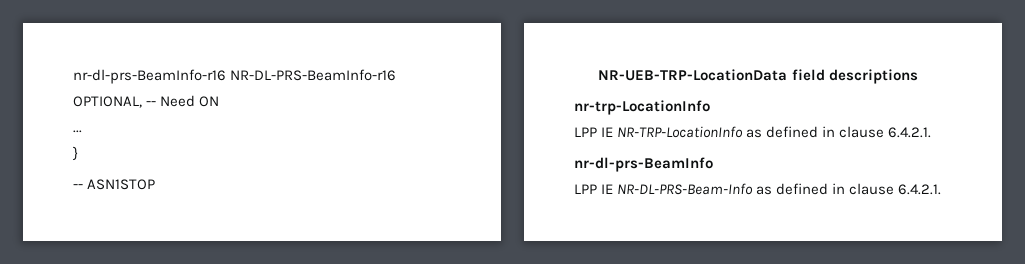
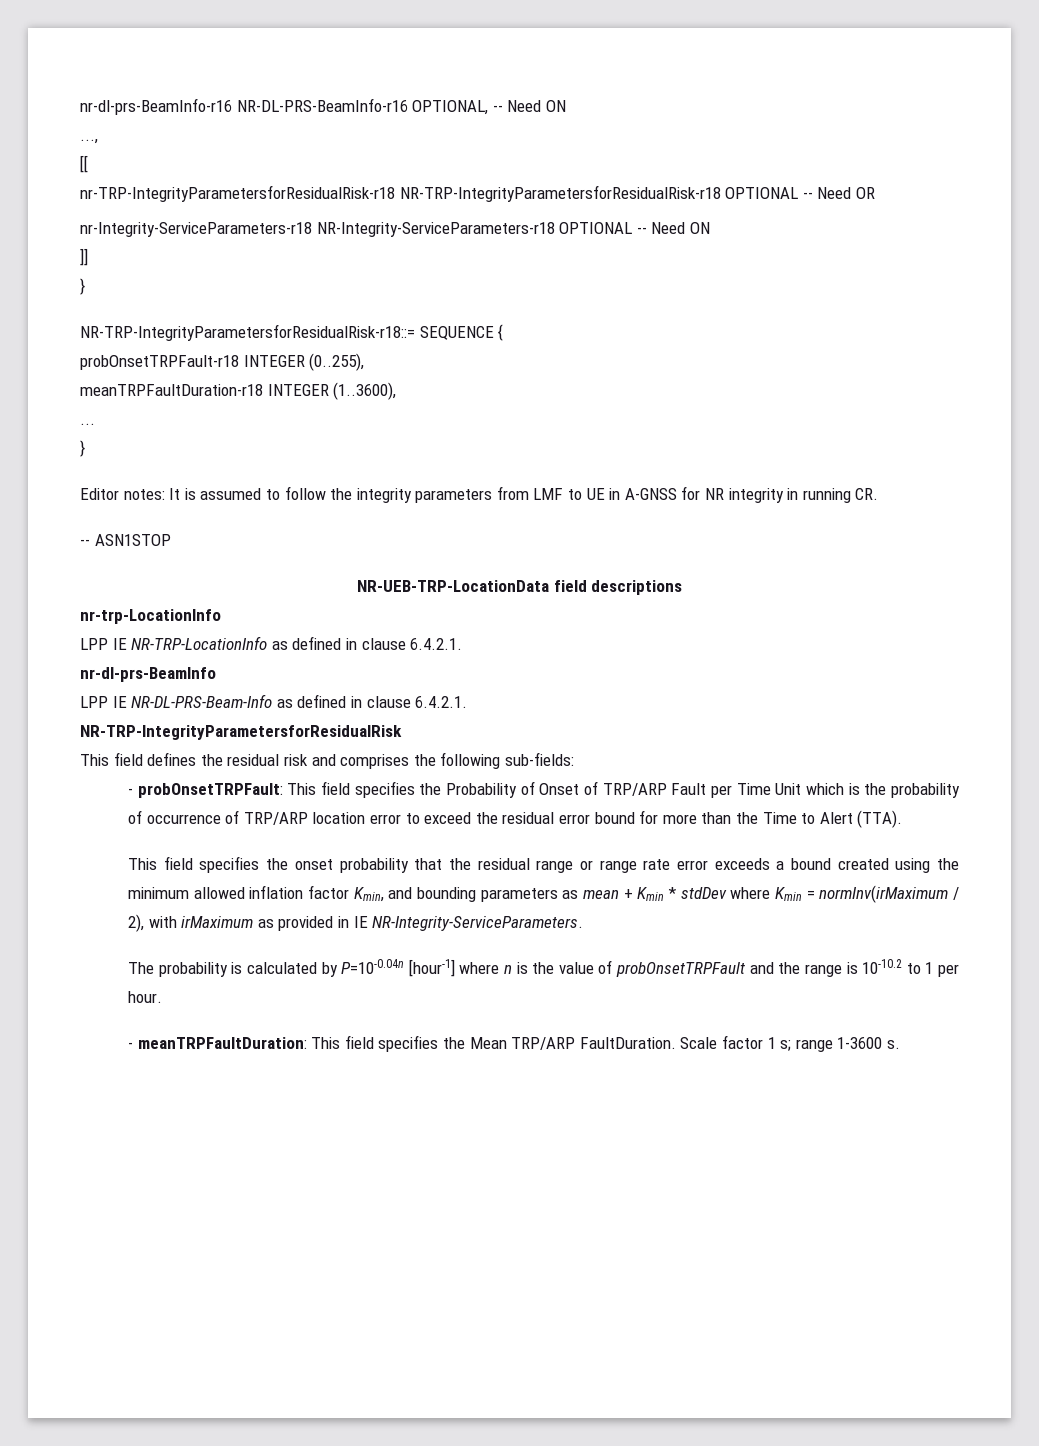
[73,130,82,133] [73,146,78,161] ... // } -> [80,139,98,144] [80,155,88,173] [80,185,875,202] [80,222,710,237] [80,248,88,266] [80,278,85,295] [80,324,504,341] [80,353,365,371] [80,382,397,400] [80,423,95,425] [80,440,85,457] [80,486,879,503] ..., // [[ // nr-TRP-IntegrityParametersforResidualRisk-r18 NR-TRP-IntegrityParametersforResidualRisk-r18 OPTIONAL -- Need OR // nr-Integrity-ServiceParameters-r18 NR-Integrity-ServiceParameters-r18 OPTIONAL -- Need ON // ]] // } // NR-TRP-IntegrityParametersforResidualRisk-r18::= SEQUENCE { // probOnsetTRPFault-r18 INTEGER (0..255), // meanTRPFaultDuration-r18 INTEGER (1..3600), // ... // } // Editor notes: It is assumed to follow the integrity parameters from LMF to UE in A-GNSS for NR integrity in running CR.
(942, 189) none -> [80,725,402,740] [80,752,574,769] [128,781,960,798] [128,810,903,828] [128,856,960,873] [128,885,959,903] [128,914,584,932] [128,959,959,977] [128,991,163,1003] [128,1035,900,1052] // NR-TRP-IntegrityParametersforResidualRisk // This field defines the residual risk and comprises the following sub-fields: // - probOnsetTRPFault: This field specifies the Probability of Onset of TRP/ARP Fault per Time Unit which is the probability of occurrence of TRP/ARP location error to exceed the residual error bound for more than the Time to Alert (TTA). // This field specifies the onset probability that the residual range or range rate error exceeds a bound created using the minimum allowed inflation factor Kmin, and bounding parameters as mean + Kmin * stdDev where Kmin = normInv(irMaximum / 2), with irMaximum as provided in IE NR-Integrity-ServiceParameters. // The probability is calculated by P=10-0.04n [hour-1] where n is the value of probOnsetTRPFault and the range is 10-10.2 to 1 per hour. // - meanTRPFaultDuration: This field specifies the Mean TRP/ARP FaultDuration. Scale factor 1 s; range 1-3600 s.

